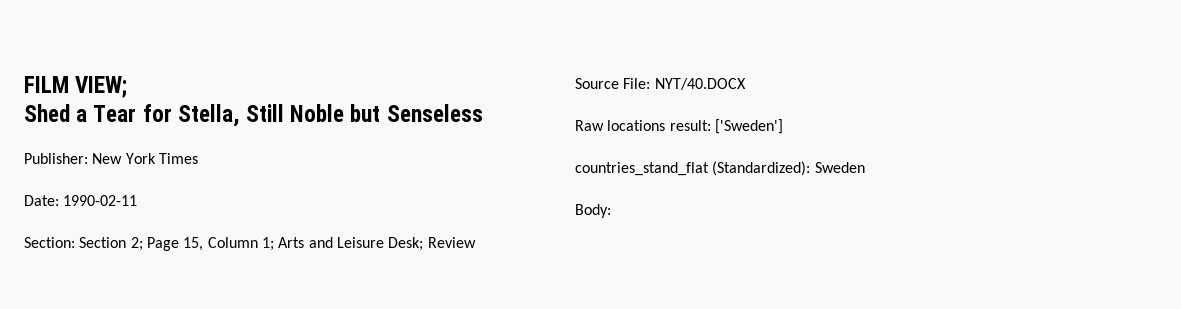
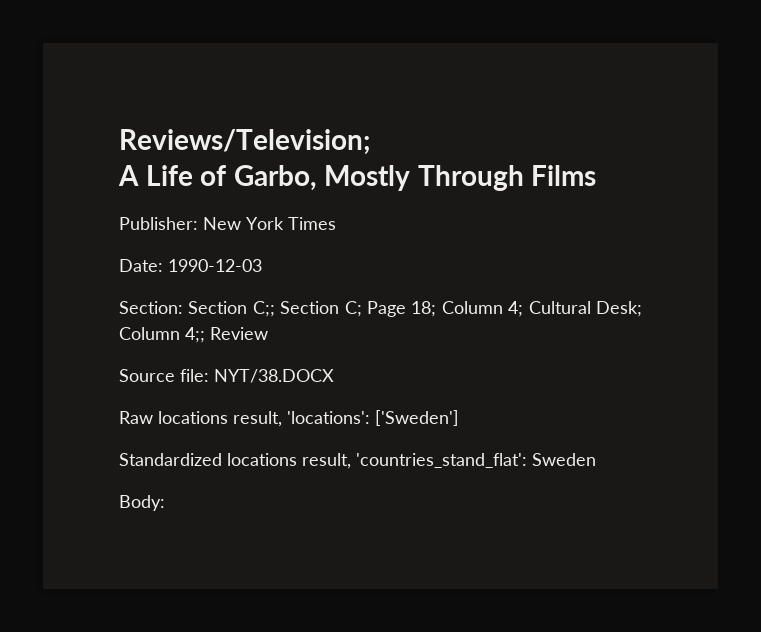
[24,76,128,98] [24,104,483,127] FILM VIEW; // Shed a Tear for Stella, Still Noble but Senseless -> [119,129,371,155] [118,165,597,191] Reviews/Television; // A Life of Garbo, Mostly Through Films
[63,195,138,206] 1990-02-11 -> [168,259,262,272] 1990-12-03
[130,237,424,251] 2; Page 15, Column 1; Arts and Leisure Desk; -> [252,301,642,317] [119,327,205,343] C;; Section C; Page 18; Column 4; Cultural Desk; Column 4;;
[623,78,746,90] File: NYT/40.DOCX -> [180,369,334,383] file: NYT/38.DOCX
[669,120,711,131] result: -> [233,411,370,427] result, 'locations':
[575,161,811,176] countries_stand_flat (Standardized): -> [119,453,527,469] Standardized locations result, 'countries_stand_flat':

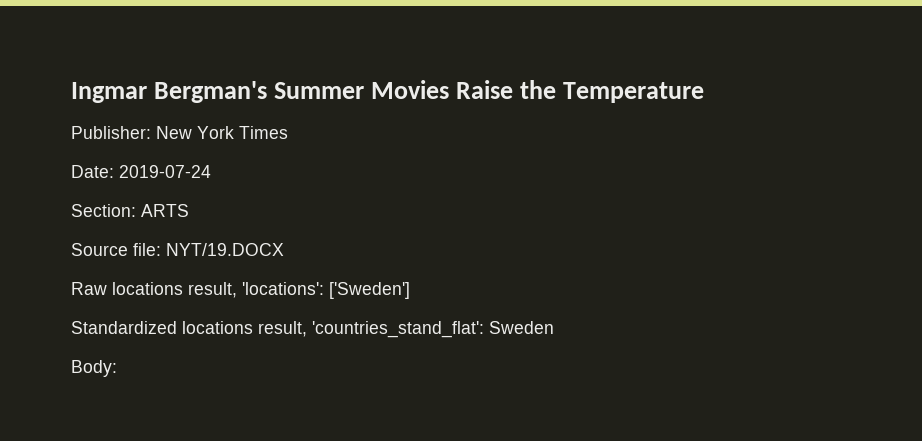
[119,129,371,155] [118,165,597,191] Reviews/Television; // A Life of Garbo, Mostly Through Films -> [71,80,705,103] Ingmar Bergman's Summer Movies Raise the Temperature
[168,259,262,272] 1990-12-03 -> [119,165,211,178] 2019-07-24
[188,301,642,317] [119,327,268,343] Section C;; Section C; Page 18; Column 4; Cultural Desk; Column 4;; Review -> [141,204,189,217] ARTS
[214,369,334,383] NYT/38.DOCX -> [166,243,284,256] NYT/19.DOCX

